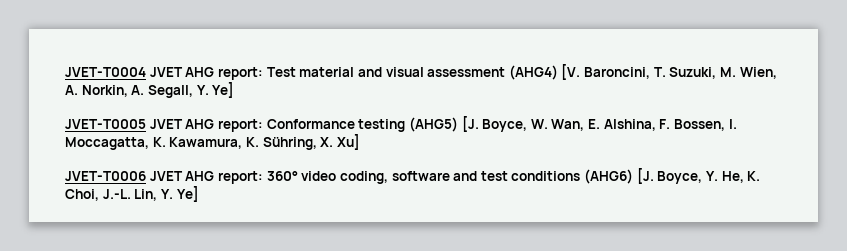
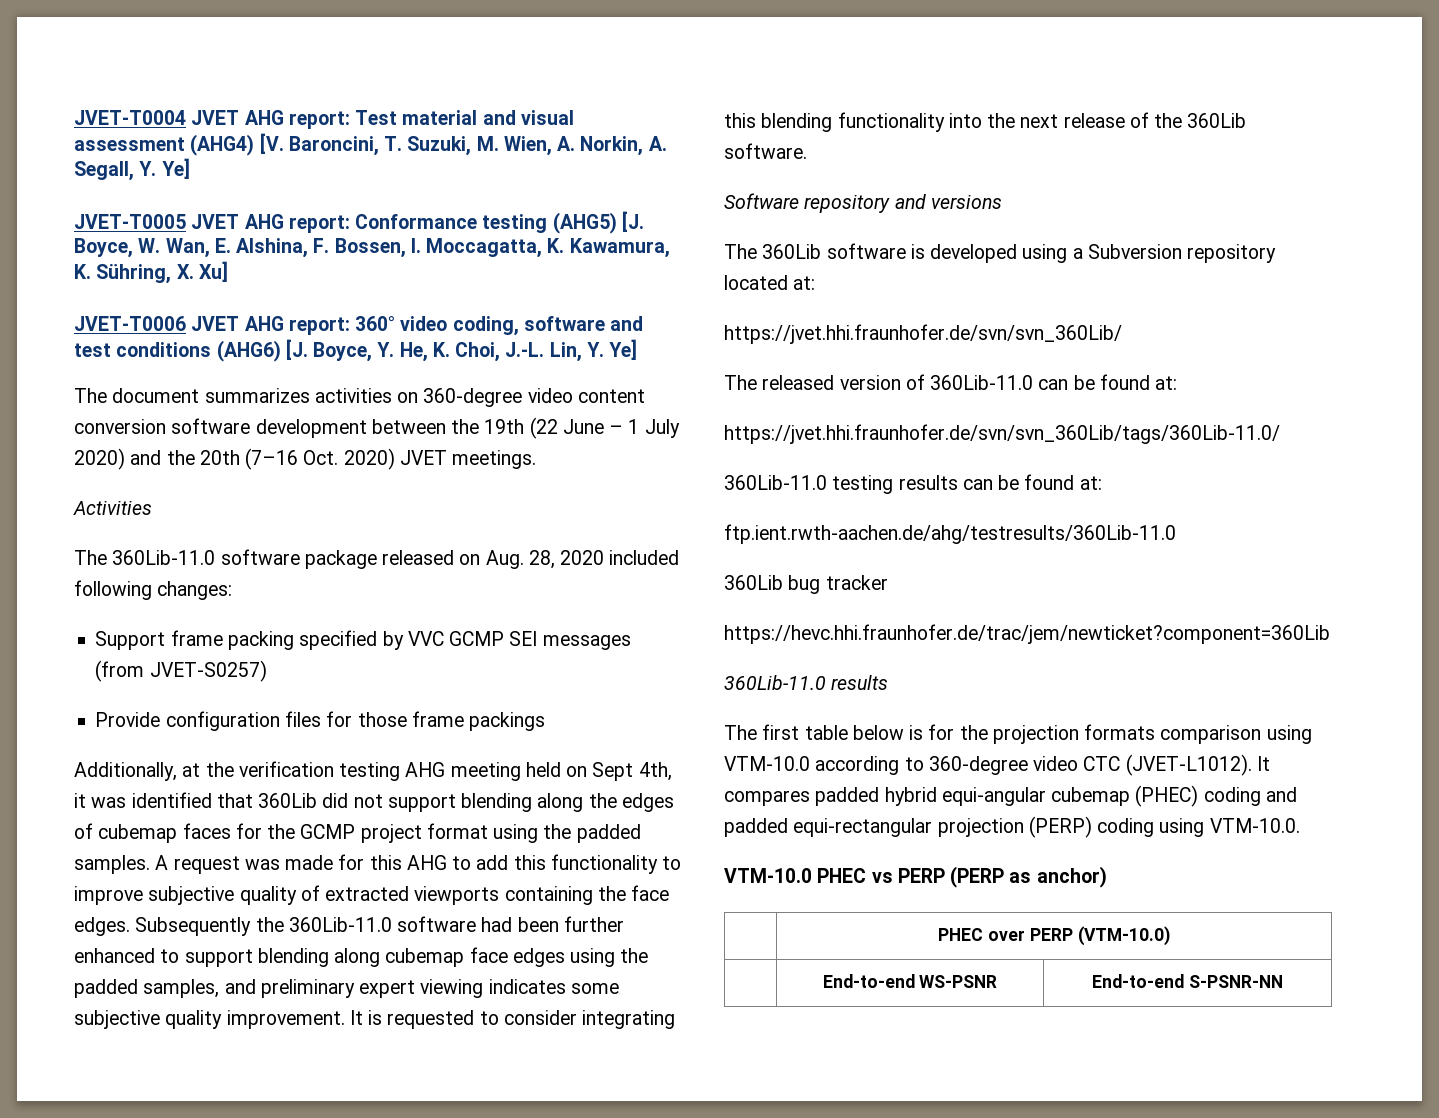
(199, 194) none -> [74,388,645,407] [74,417,680,439] [74,448,537,470] [73,501,152,515] [74,549,680,569] [74,580,233,600] [95,630,631,650] [95,660,267,682] [95,711,546,731] [74,761,672,781] [74,792,674,812] [74,823,641,843] [74,854,682,874] [74,885,670,905] [74,916,624,936] [74,947,649,967] [74,979,619,998] [74,1010,676,1029] [724,112,1247,132] [724,143,807,159] [724,193,1002,213] [724,243,1277,263] [724,275,816,290] [724,324,1122,344] [724,374,1178,390] [724,424,1280,444] [724,474,1102,494] [724,524,1176,544] [724,575,888,594] [724,624,1330,644] [724,675,889,690] [724,724,1312,744] [724,754,1270,776] [724,785,1297,807] [724,816,1300,838] [724,866,1107,888] [938,926,1170,946] [822,974,998,988] [1092,974,1283,988] // The document summarizes activities on 360-degree video content conversion software development between the 19th (22 June – 1 July 2020) and the 20th (7–16 Oct. 2020) JVET meetings. // Activities // The 360Lib-11.0 software package released on Aug. 28, 2020 included following changes: // Support frame packing specified by VVC GCMP SEI messages (from JVET-S0257) // Provide configuration files for those frame packings // Additionally, at the verification testing AHG meeting held on Sept 4th, it was identified that 360Lib did not support blending along the edges of cubemap faces for the GCMP project format using the padded samples. A request was made for this AHG to add this functionality to improve subjective quality of extracted viewports containing the face edges. Subsequently the 360Lib-11.0 software had been further enhanced to support blending along cubemap face edges using the padded samples, and preliminary expert viewing indicates some subjective quality improvement. It is requested to consider integrating this blending functionality into the next release of the 360Lib software. // Software repository and versions // The 360Lib software is developed using a Subversion repository located at: // https://jvet.hhi.fraunhofer.de/svn/svn_360Lib/ // The released version of 360Lib-11.0 can be found at: // https://jvet.hhi.fraunhofer.de/svn/svn_360Lib/tags/360Lib-11.0/ // 360Lib-11.0 testing results can be found at: // ftp.ient.rwth-aachen.de/ahg/testresults/360Lib-11.0 // 360Lib bug tracker // https://hevc.hhi.fraunhofer.de/trac/jem/newticket?component=360Lib // 360Lib-11.0 results // The first table below is for the projection formats comparison using VTM-10.0 according to 360-degree video CTC (JVET-L1012). It compares padded hybrid equi-angular cubemap (PHEC) coding and padded equi-rectangular projection (PERP) coding using VTM-10.0. // VTM-10.0 PHEC vs PERP (PERP as anchor) // | PHEC over PERP (VTM-10.0) // | End-to-end WS-PSNR | End-to-end S-PSNR-NN

